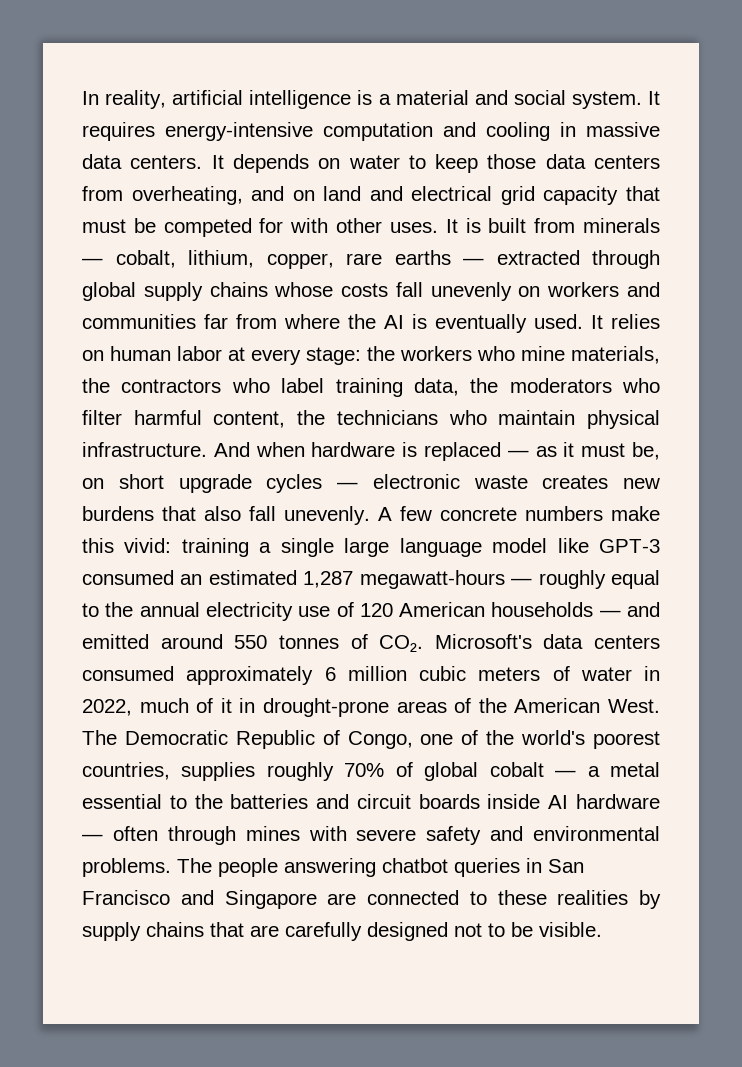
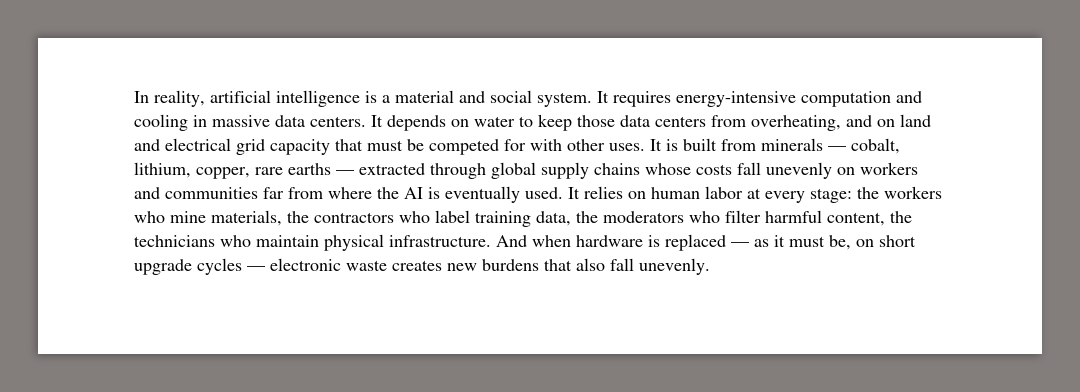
[378,506,660,521] [82,538,660,557] [82,570,661,589] [82,602,660,621] [82,634,660,652] [82,666,660,685] [82,698,661,717] [82,730,661,749] [82,762,661,781] [82,794,660,809] [82,826,660,845] [82,858,584,877] [82,890,661,909] [82,922,602,941] A few concrete numbers make this vivid: training a single large language model like GPT-3 consumed an estimated 1,287 megawatt-hours — roughly equal to the annual electricity use of 120 American households — and emitted around 550 tonnes of CO₂. Microsoft's data centers consumed approximately 6 million cubic meters of water in 2022, much of it in drought-prone areas of the American West. The Democratic Republic of Congo, one of the world's poorest countries, supplies roughly 70% of global cobalt — a metal essential to the batteries and circuit boards inside AI hardware — often through mines with severe safety and environmental problems. The people answering chatbot queries in San Francisco and Singapore are connected to these realities by supply chains that are carefully designed not to be visible. -> (710, 266) none

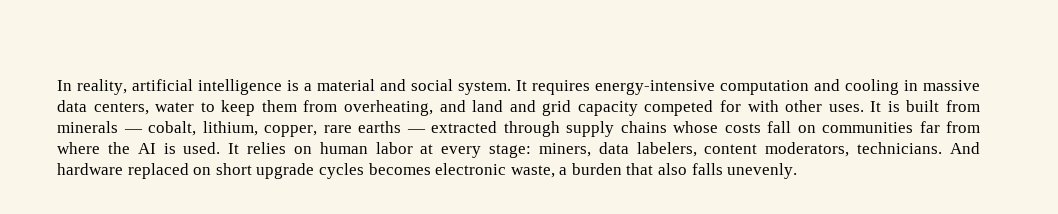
[310,114,706,131] centers. It depends on water to keep those data centers -> [93,100,297,116] centers, water to keep them
[877,119,895,127] on -> (466, 106) none
[165,138,231,151] electrical -> (536, 106) none
[335,139,424,151] that must be -> (638, 108) none
[491,162,536,179] global -> (560, 129) none
[766,162,918,179] [134,187,160,199] unevenly on workers and -> [797,125,816,133] on
[445,186,520,203] eventually -> (176, 148) none
[857,186,942,199] [134,210,912,227] [134,234,916,251] [134,258,539,275] the workers who mine materials, the contractors who label training data, the moderators who filter harmful content, the technicians who maintain physical infrastructure. And when hardware is replaced — as it must be, on short upgrade cycles — electronic waste creates new burdens -> [538,142,981,157] [57,163,622,179] miners, data labelers, content moderators, technicians. And hardware replaced on short upgrade cycles becomes electronic waste, a burden
[610,258,634,271] fall -> [691,163,723,175] falls

